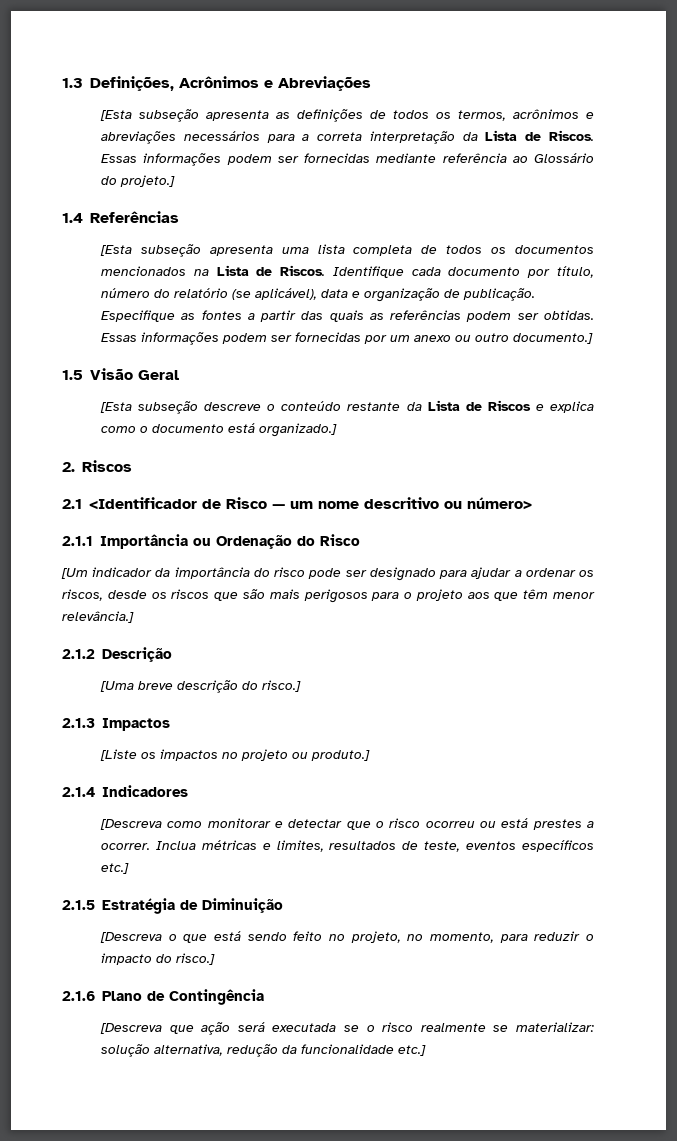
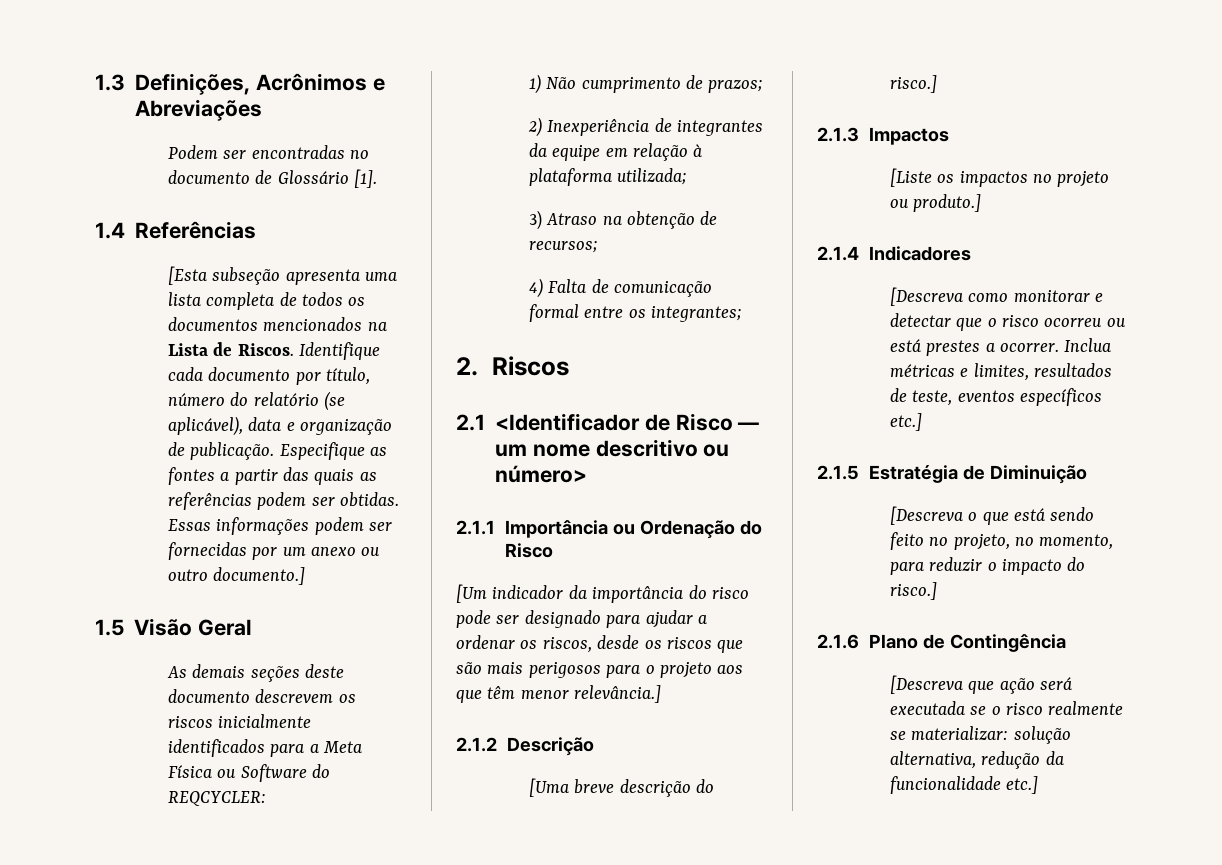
[100,109,594,122] [101,130,595,144] [101,153,594,166] [101,175,176,187] [Esta subseção apresenta as definições de todos os termos, acrônimos e abreviações necessários para a correta interpretação da Lista de Riscos. Essas informações podem ser fornecidas mediante referência ao Glossário do projeto.] -> [167,145,370,159] [167,169,378,188] Podem ser encontradas no documento de Glossário [1].
[100,400,594,414] [101,423,338,437] [Esta subseção descreve o conteúdo restante da Lista de Riscos e explica como o documento está organizado.] -> [166,664,345,682] [167,689,356,703] [167,714,312,728] [167,739,363,757] [167,764,331,782] [167,791,266,806] [528,74,764,94] [527,117,764,137] [528,143,703,161] [528,168,688,186] [528,210,718,230] [528,241,598,253] [528,278,713,298] [528,304,743,322] As demais seções deste documento descrevem os riscos inicialmente identificados para a Meta Física ou Software do REQCYCLER: // 1) Não cumprimento de prazos; // 2) Inexperiência de integrantes da equipe em relação à plataforma utilizada; // 3) Atraso na obtenção de recursos; // 4) Falta de comunicação formal entre os integrantes;

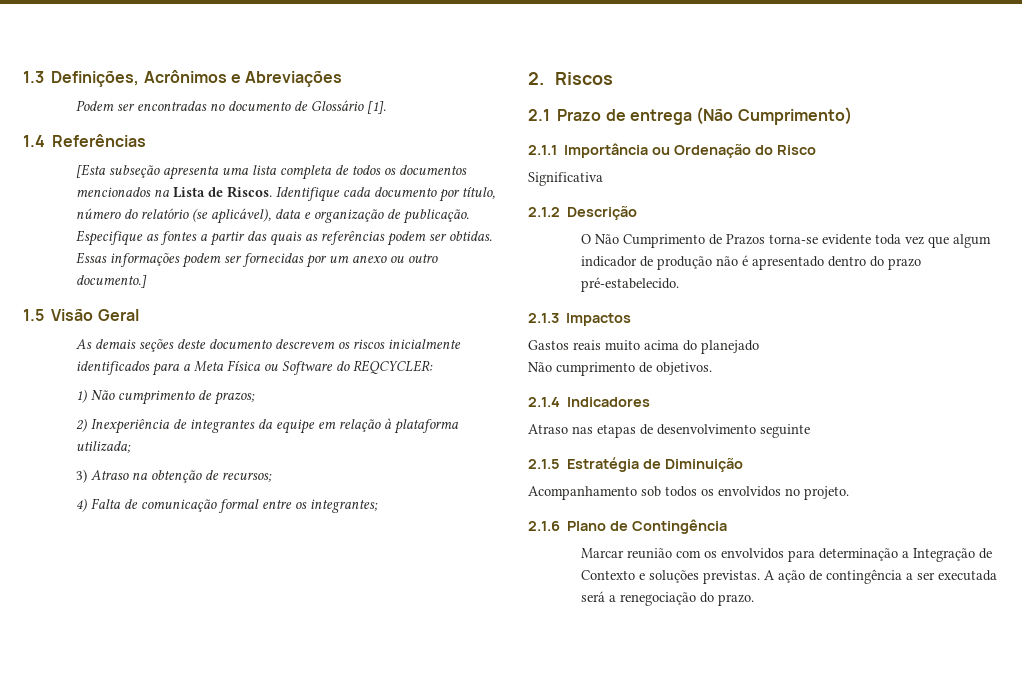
[495,413,760,431] [495,439,730,457] [495,465,587,483] <Identificador de Risco — um nome descritivo ou número> -> [557,107,852,125] Prazo de entrega (Não Cumprimento)
[456,584,749,603] [456,610,707,628] [456,635,744,653] [456,662,744,678] [456,685,662,703] [456,737,594,756] [528,778,715,797] [889,75,937,93] [817,127,949,145] [889,168,1110,187] [889,194,982,212] [817,246,971,261] [889,287,1104,306] [889,313,1126,331] [889,338,1112,356] [889,363,1113,381] [889,388,1103,406] [889,413,922,431] [817,465,1087,484] [889,506,1095,525] [889,532,1114,550] [889,557,1086,575] [889,582,937,600] [817,634,1066,652] [889,675,1073,694] [889,701,1124,715] [889,726,1071,744] [889,751,1064,769] [889,776,1039,794] [Um indicador da importância do risco pode ser designado para ajudar a ordenar os riscos, desde os riscos que são mais perigosos para o projeto aos que têm menor relevância.] // 2.1.2 Descrição // [Uma breve descrição do risco.] // 2.1.3 Impactos // [Liste os impactos no projeto ou produto.] // 2.1.4 Indicadores // [Descreva como monitorar e detectar que o risco ocorreu ou está prestes a ocorrer. Inclua métricas e limites, resultados de teste, eventos específicos etc.] // 2.1.5 Estratégia de Diminuição // [Descreva o que está sendo feito no projeto, no momento, para reduzir o impacto do risco.] // 2.1.6 Plano de Contingência // [Descreva que ação será executada se o risco realmente se materializar: solução alternativa, redução da funcionalidade etc.] -> [528,172,603,186] [528,206,638,220] [581,234,992,248] [581,255,922,270] [581,277,680,292] [528,313,632,326] [528,340,759,354] [528,362,712,376] [528,397,651,407] [528,424,810,438] [528,457,744,472] [528,486,849,500] [528,519,728,534] [581,548,993,562] [581,569,998,584] [581,591,755,606] Significativa // 2.1.2 Descrição // O Não Cumprimento de Prazos torna-se evidente toda vez que algum indicador de produção não é apresentado dentro do prazo pré-estabelecido. // 2.1.3 Impactos // Gastos reais muito acima do planejado // Não cumprimento de objetivos. // 2.1.4 Indicadores // Atraso nas etapas de desenvolvimento seguinte // 2.1.5 Estratégia de Diminuição // Acompanhamento sob todos os envolvidos no projeto. // 2.1.6 Plano de Contingência // Marcar reunião com os envolvidos para determinação a Integração de Contexto e soluções previstas. A ação de contingência a ser executada será a renegociação do prazo.

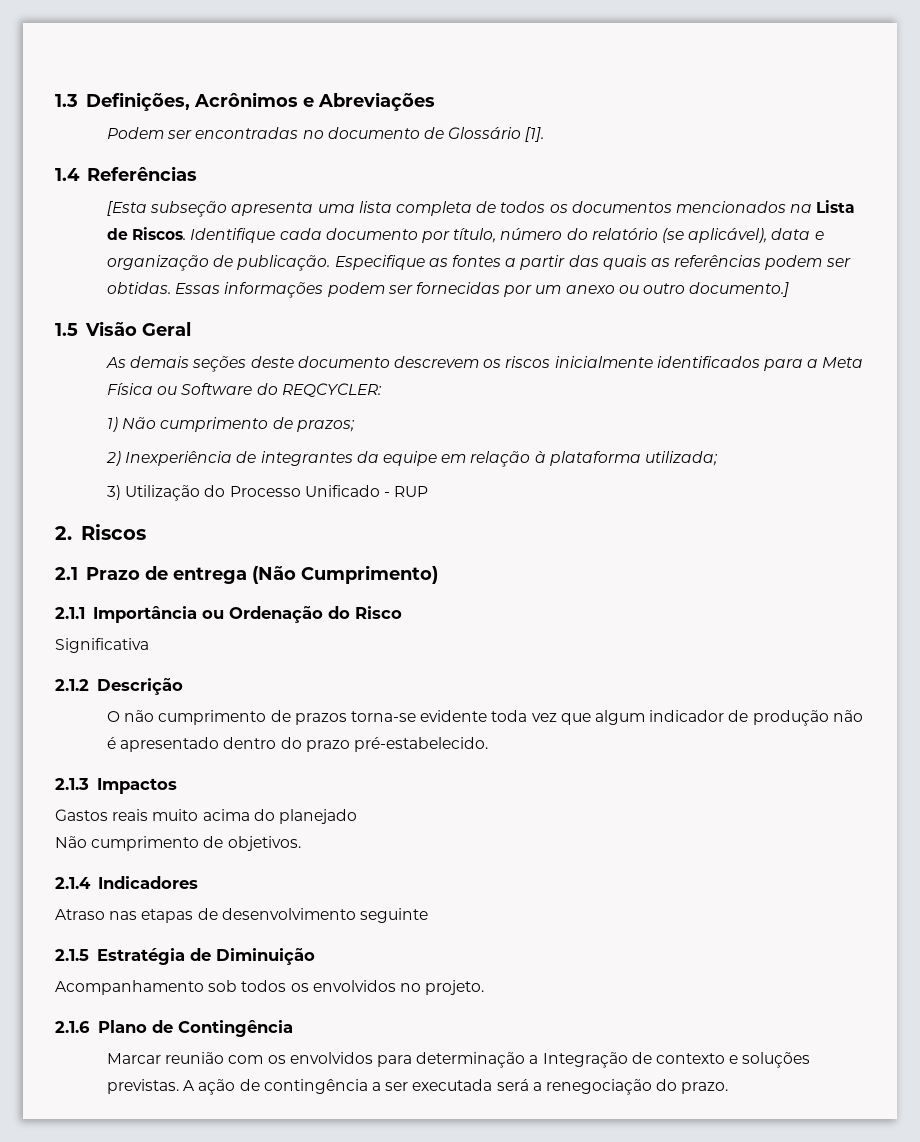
[91,470,273,483] [76,498,379,513] Atraso na obtenção de recursos; // 4) Falta de comunicação formal entre os integrantes; -> [125,485,429,501] Utilização do Processo Unificado - RUP
[595,234,766,248] Não Cumprimento de Prazos -> [124,710,347,725] não cumprimento de prazos
[581,570,636,580] Contexto -> [655,1053,725,1064] contexto

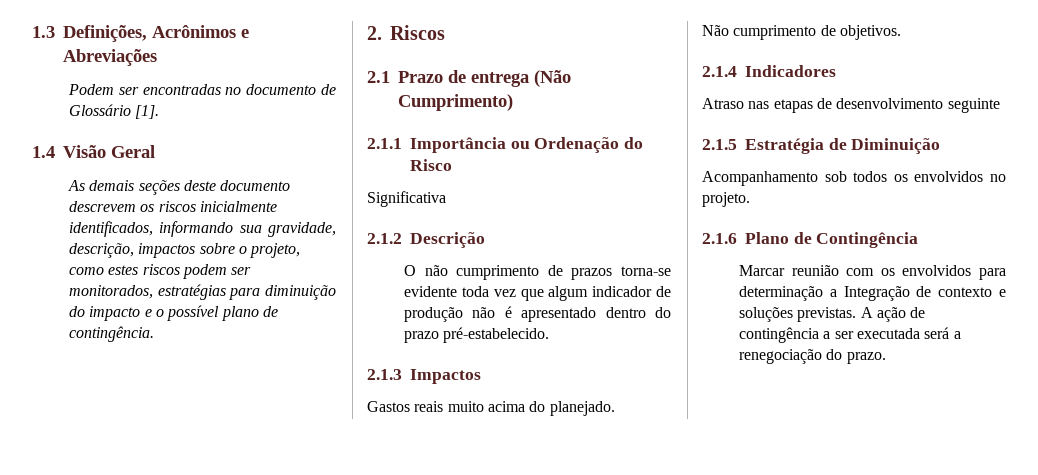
[86,166,197,181] [107,200,856,217] [107,227,824,243] [107,255,851,271] [107,282,790,298] [55,323,78,336] Referências // [Esta subseção apresenta uma lista completa de todos os documentos mencionados na Lista de Riscos. Identifique cada documento por título, número do relatório (se aplicável), data e organização de publicação. Especifique as fontes a partir das quais as referências podem ser obtidas. Essas informações podem ser fornecidas por um anexo ou outro documento.] // 1.5 -> (55, 152) none
[656,356,864,371] [107,383,382,397] [107,417,355,432] [106,451,718,467] [107,485,429,501] identificados para a Meta Física ou Software do REQCYCLER: // 1) Não cumprimento de prazos; // 2) Inexperiência de integrantes da equipe em relação à plataforma utilizada; // 3) Utilização do Processo Unificado - RUP -> [69,221,336,237] [69,243,301,258] [69,264,252,279] [69,284,337,300] [69,305,279,321] [69,326,155,342] identificados, informando sua gravidade, descrição, impactos sobre o projeto, como estes riscos podem ser monitorados, estratégias para diminuição do impacto e o possível plano de contingência.
[278,809,357,824] planejado -> [549,401,615,416] planejado.

